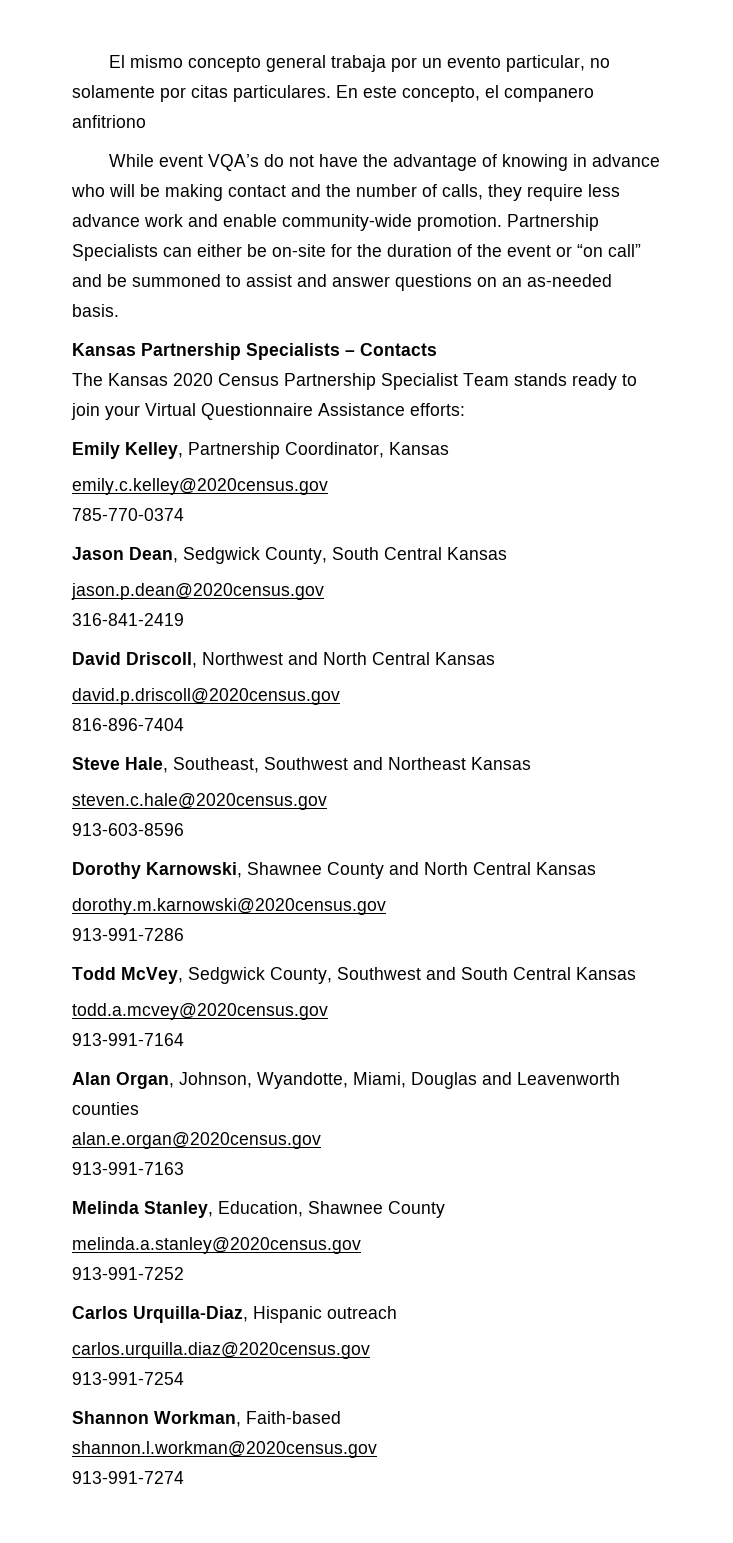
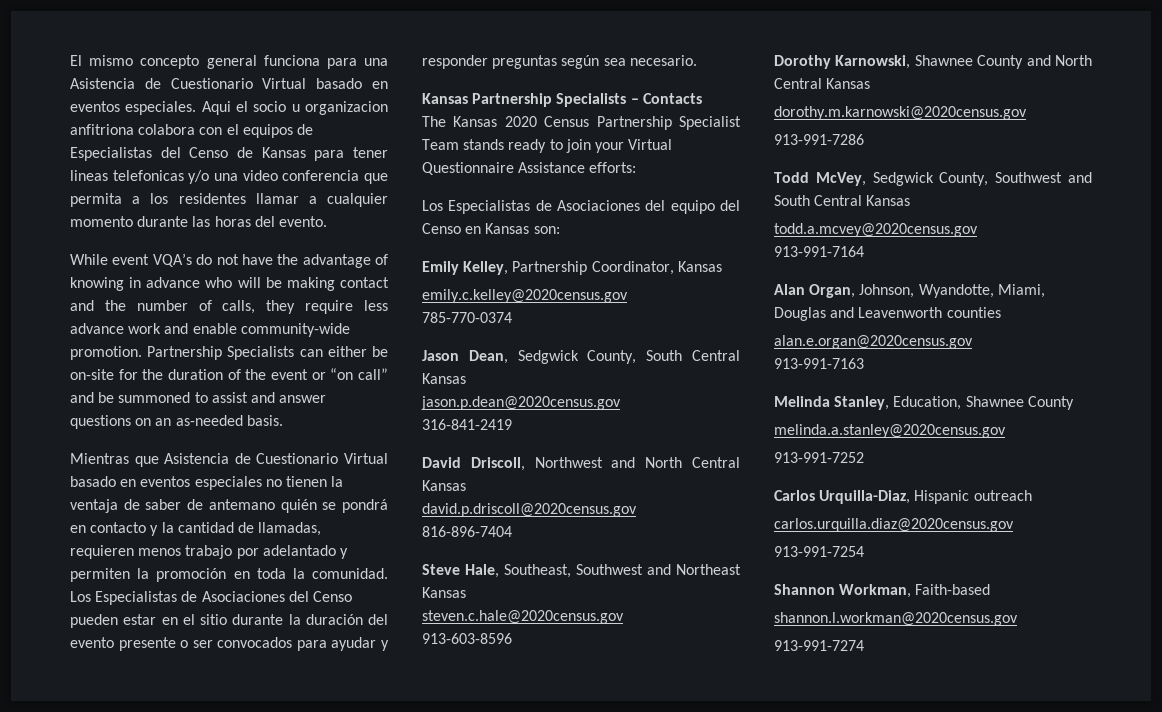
[330,55,610,72] [72,85,594,102] [72,115,146,128] trabaja por un evento particular, no solamente por citas particulares. En este concepto, el companero anfitriono -> [263,55,388,69] [70,78,388,89] [70,101,388,115] [70,124,313,138] [70,147,388,161] [70,170,388,184] [70,193,388,207] [70,216,327,227] funciona para una Asistencia de Cuestionario Virtual basado en eventos especiales. Aqui el socio u organizacion anfitriona colabora con el equipos de Especialistas del Censo de Kansas para tener lineas telefonicas y/o una video conferencia que permita a los residentes llamar a cualquier momento durante las horas del evento.
(119, 310) none -> [70,453,388,467] [70,476,344,490] [70,499,389,513] [70,522,322,536] [70,545,348,559] [70,568,388,582] [70,591,352,605] [70,614,388,628] [70,637,389,651] [422,55,697,69] // Mientras que Asistencia de Cuestionario Virtual basado en eventos especiales no tienen la ventaja de saber de antemano quién se pondrá en contacto y la cantidad de llamadas, requieren menos trabajo por adelantado y permiten la promoción en toda la comunidad. Los Especialistas de Asociaciones del Censo pueden estar en el sitio durante la duración del evento presente o ser convocados para ayudar y responder preguntas según sea necesario.
(465, 409) none -> [422,200,740,214] [422,223,560,234] // Los Especialistas de Asociaciones del equipo del Censo en Kansas son:

